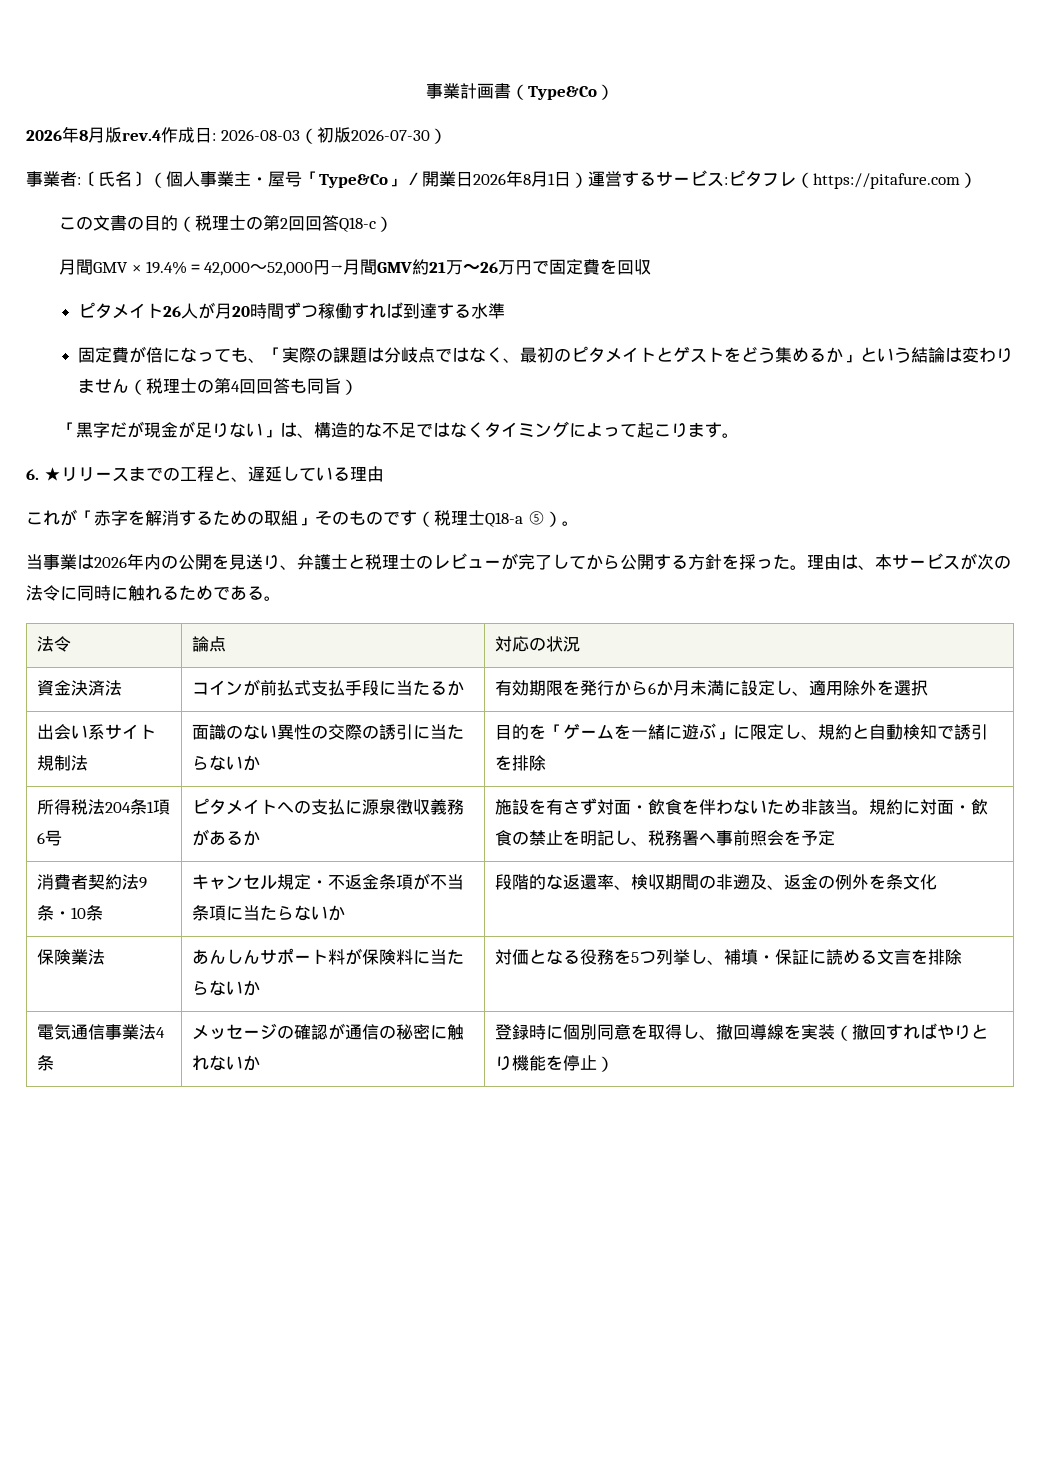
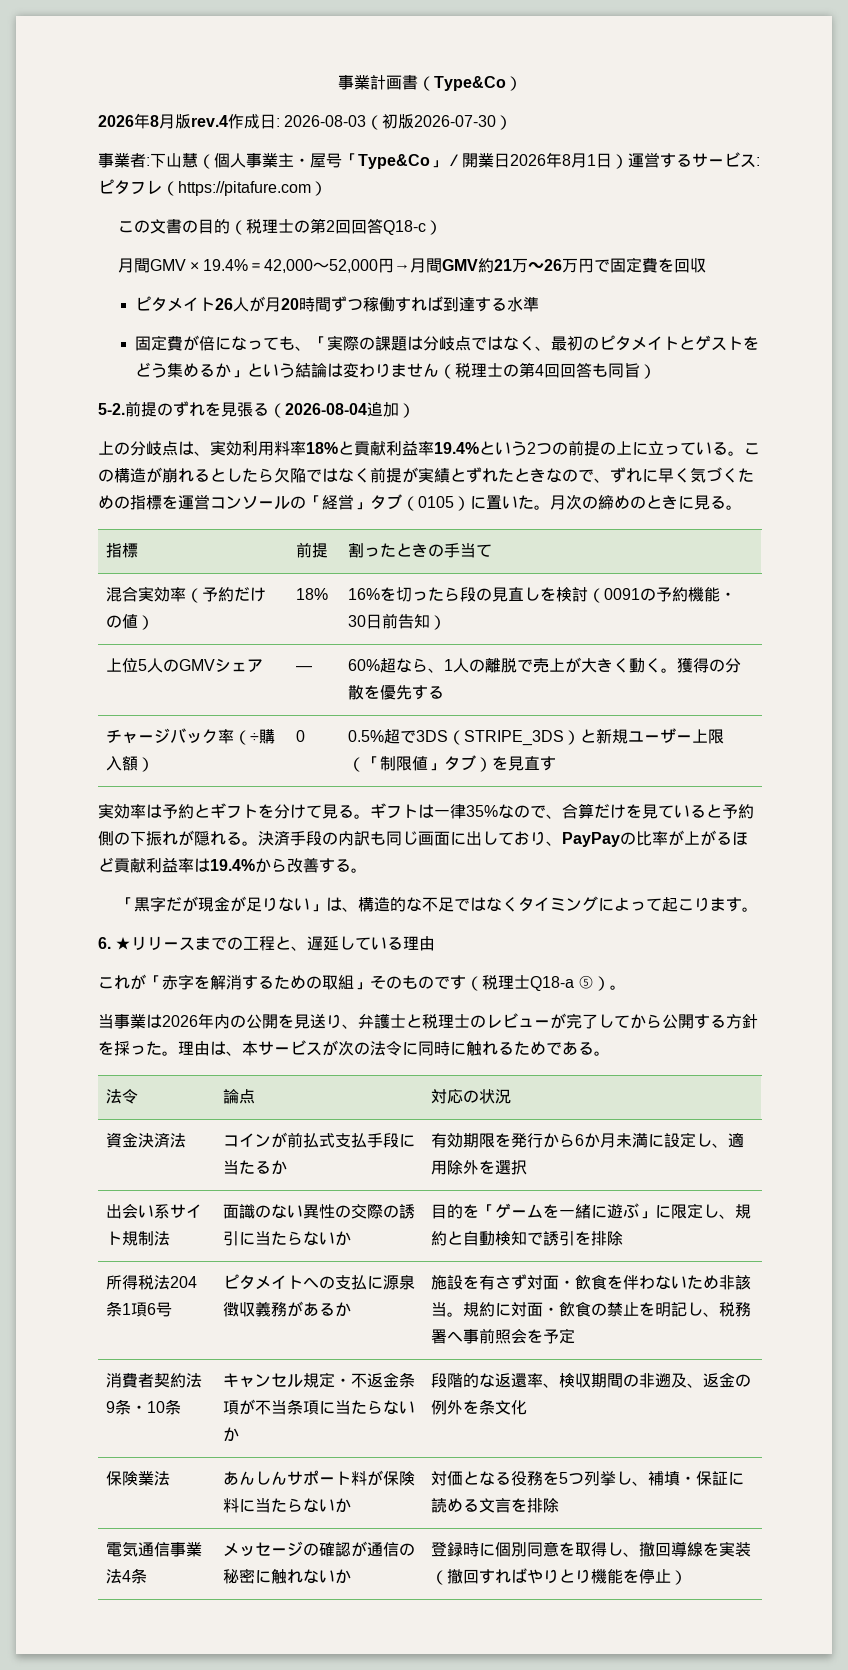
[81,171,149,187] 〔氏名〕 -> [150,153,198,168] 下山慧
(359, 387) none -> [98,401,415,418] [98,440,760,456] [98,467,754,483] [98,494,742,511] [106,543,139,558] [296,542,329,558] [348,542,493,558] [106,586,267,603] [106,614,155,630] [296,588,329,600] [348,586,737,603] [348,613,447,630] [106,658,264,673] [296,666,313,671] [348,657,742,673] [348,685,445,700] [106,728,276,745] [106,756,155,772] [296,730,306,742] [348,728,725,746] [348,755,557,772] [98,803,754,819] [98,830,748,847] [98,857,367,873] // 5-2.前提のずれを見張る（2026-08-04追加） // 上の分岐点は、実効利用料率18%と貢献利益率19.4%という2つの前提の上に立っている。この構造が崩れるとしたら欠陥ではなく前提が実績とずれたときなので、ずれに早く気づくための指標を運営コンソールの「経営」タブ（0105）に置いた。月次の締めのときに見る。 // 指標 | 前提 | 割ったときの手当て // 混合実効率（予約だけの値） | 18% | 16%を切ったら段の見直しを検討（0091の予約機能・30日前告知） // 上位5人のGMVシェア | — | 60%超なら、1人の離脱で売上が大きく動く。獲得の分散を優先する // チャージバック率（÷購入額） | 0 | 0.5%超で3DS（STRIPE_3DS）と新規ユーザー上限（「制限値」タブ）を見直す // 実効率は予約とギフトを分けて見る。ギフトは一律35%なので、合算だけを見ていると予約側の下振れが隠れる。決済手段の内訳も同じ画面に出しており、PayPayの比率が上がるほど貢献利益率は19.4%から改善する。

